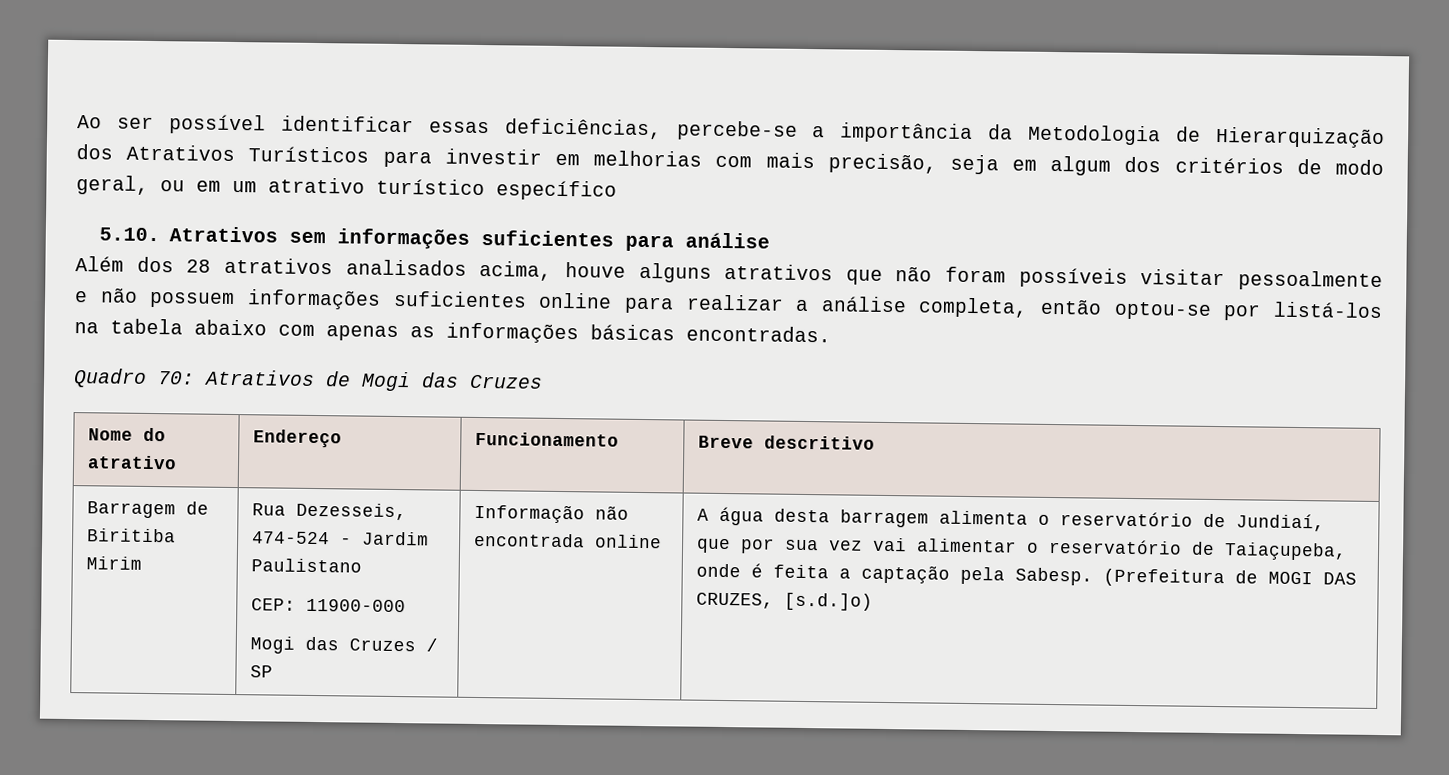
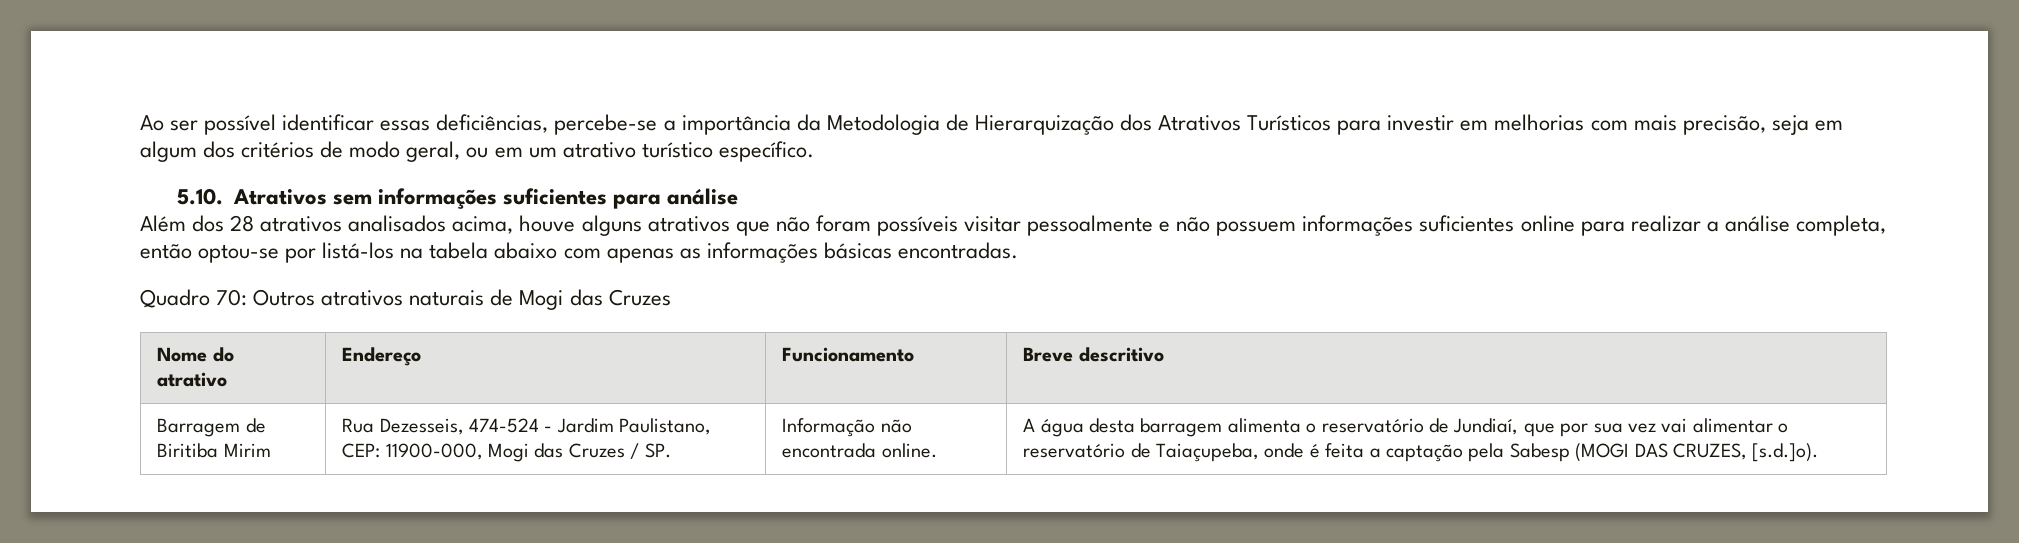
[496,180,617,201] específico -> [718,141,814,162] específico.
[204,369,315,386] Atrativos -> [253,289,485,306] Outros atrativos naturais
[251,558,363,573] [251,598,407,613] Paulistano // CEP: 11900-000 // -> [619,418,712,435] [342,443,483,460] Paulistano, CEP: 11900-000,
[250,665,274,678] SP -> [644,443,671,458] SP.
[595,534,663,549] online -> [881,443,937,458] online.
[1015,567,1314,588] Sabesp. (Prefeitura de MOGI -> [1509,443,1630,462] Sabesp (MOGI
[784,592,874,611] [s.d.]o) -> [1752,443,1819,462] [s.d.]o).

